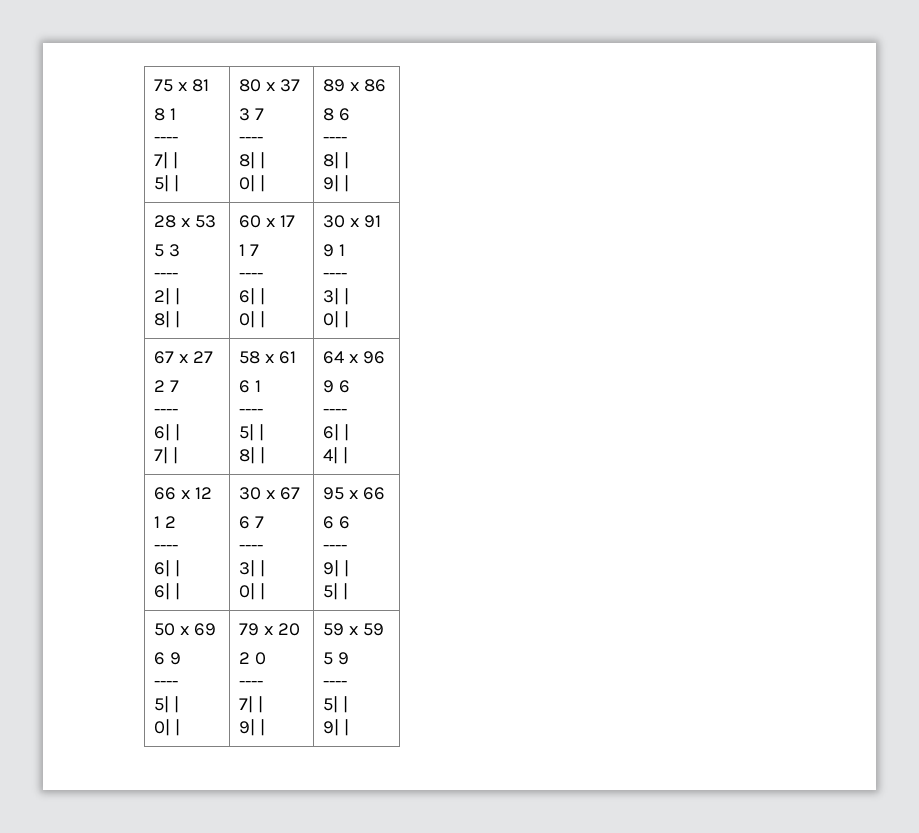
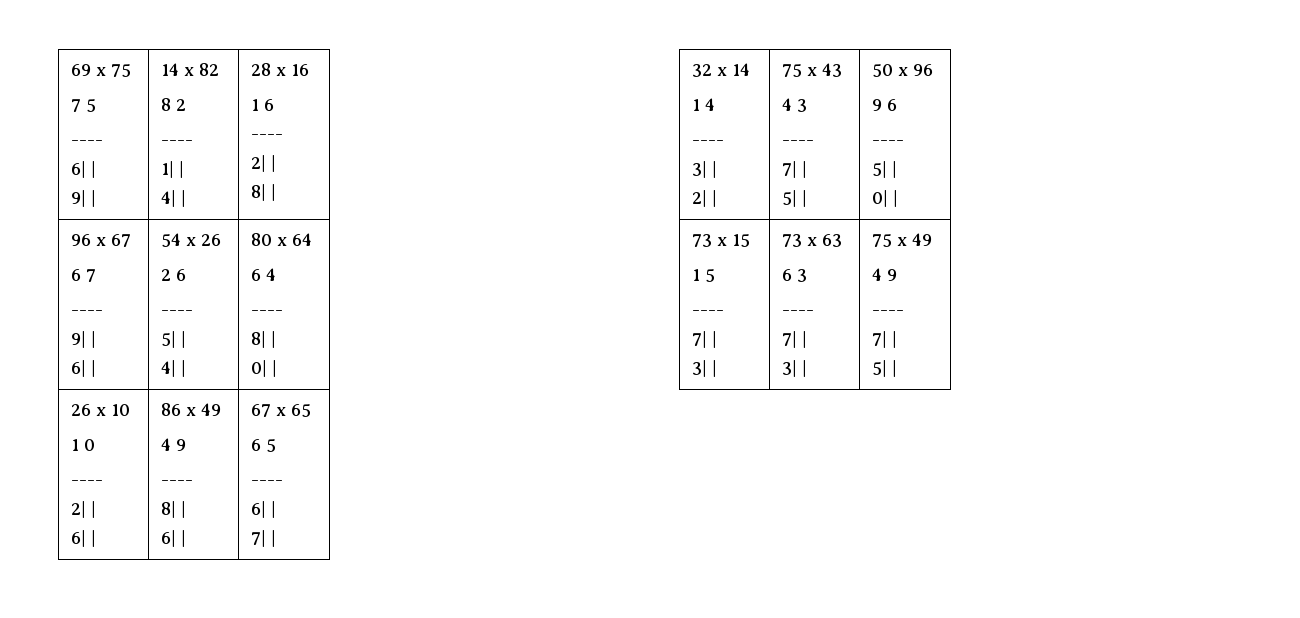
[153,79,209,92] [153,108,176,121] 75 x 81 // 8 1 -> [71,64,132,77] [71,99,97,112] [71,140,104,146] [71,161,97,178] [71,190,97,207] [161,63,220,76] [161,98,187,111] [161,140,194,146] [161,161,185,178] [161,190,187,207] [251,63,310,76] [251,99,275,111] [251,134,284,140] [251,155,277,172] [251,184,277,201] [71,234,132,247] [71,269,97,282] [71,310,104,316] [71,331,97,348] [71,360,97,377] [161,233,222,247] [161,269,187,281] [161,310,194,316] [161,331,187,348] [161,360,187,377] [251,233,313,246] [251,268,277,281] [251,310,284,316] [251,331,277,348] [251,360,278,377] [71,404,131,416] [71,439,96,451] [71,480,104,486] [71,501,97,518] [71,530,97,547] [161,403,222,416] [161,438,187,451] [161,480,194,486] [161,501,187,518] [161,530,187,547] [251,404,312,417] [251,439,277,452] [251,480,284,486] [251,501,277,518] [251,530,277,547] [692,63,751,77] [692,98,716,111] [692,140,725,146] [692,161,718,178] [692,190,718,207] [782,63,843,77] [782,98,808,112] 69 x 75 // 7 5 // ---- // 6| | // 9| | | 14 x 82 // 8 2 // ---- // 1| | // 4| | | 28 x 16 // 1 6 // ---- // 2| | // 8| | // 96 x 67 // 6 7 // ---- // 9| | // 6| | | 54 x 26 // 2 6 // ---- // 5| | // 4| | | 80 x 64 // 6 4 // ---- // 8| | // 0| | // 26 x 10 // 1 0 // ---- // 2| | // 6| | | 86 x 49 // 4 9 // ---- // 8| | // 6| | | 67 x 65 // 6 5 // ---- // 6| | // 7| | // 32 x 14 // 1 4 // ---- // 3| | // 2| | | 75 x 43 // 4 3
[238,79,300,92] [238,108,264,121] [238,137,263,143] [238,152,265,169] [238,175,265,192] [322,79,386,92] [322,108,350,121] [322,137,347,143] [322,152,349,169] [322,175,349,192] [153,215,216,228] [153,244,180,257] [153,273,178,279] [153,288,180,305] [153,311,180,328] [238,215,295,228] [238,244,259,256] [238,273,263,279] [238,288,265,305] [238,311,265,328] [322,215,381,228] [322,244,345,257] [322,273,347,279] [322,288,349,305] [322,311,349,328] [153,351,213,364] [153,380,179,392] [153,409,178,415] [153,424,180,441] [153,447,178,464] [238,351,296,364] [238,380,261,393] [238,409,263,415] [238,424,264,441] [238,447,265,464] [322,351,344,364] 80 x 37 // 3 7 // ---- // 8| | // 0| | | 89 x 86 // 8 6 // ---- // 8| | // 9| | // 28 x 53 // 5 3 // ---- // 2| | // 8| | | 60 x 17 // 1 7 // ---- // 6| | // 0| | | 30 x 91 // 9 1 // ---- // 3| | // 0| | // 67 x 27 // 2 7 // ---- // 6| | // 7| | | 58 x 61 // 6 1 // ---- // 5| | // 8| | | 64 -> [872,64,894,77] 50
[322,424,349,441] [322,447,348,464] [153,487,212,500] [153,516,176,528] [153,545,178,551] [153,560,180,577] [153,583,180,600] [238,487,300,500] [238,516,264,529] [238,545,263,551] [238,560,265,577] [238,583,265,600] [322,487,385,500] [322,516,350,529] [322,545,347,551] [322,560,349,577] [322,583,348,600] [153,623,216,636] [153,652,181,665] [153,681,178,687] // 6| | // 4| | // 66 x 12 // 1 2 // ---- // 6| | // 6| | | 30 x 67 // 6 7 // ---- // 3| | // 0| | | 95 x 66 // 6 6 // ---- // 9| | // 5| | // 50 x 69 // 6 9 // ---- -> (905, 143) none
[238,623,300,636] [238,652,266,665] [238,681,263,687] [238,696,263,713] [238,719,265,736] [322,623,384,636] [322,652,349,665] [322,681,347,687] [322,696,348,713] [322,719,349,736] | 79 x 20 // 2 0 // ---- // 7| | // 9| | | 59 x 59 // 5 9 // ---- // 5| | // 9| | -> [692,234,751,247] [692,269,716,282] [692,310,725,316] [692,331,718,348] [692,360,718,377] [782,234,843,247] [782,269,808,282] [782,310,815,316] [782,331,808,348] [782,360,808,377] [872,233,933,247] [872,268,898,281] [872,310,905,316] [872,331,898,348] [872,360,898,377] // 73 x 15 // 1 5 // ---- // 7| | // 3| | | 73 x 63 // 6 3 // ---- // 7| | // 3| | | 75 x 49 // 4 9 // ---- // 7| | // 5| |

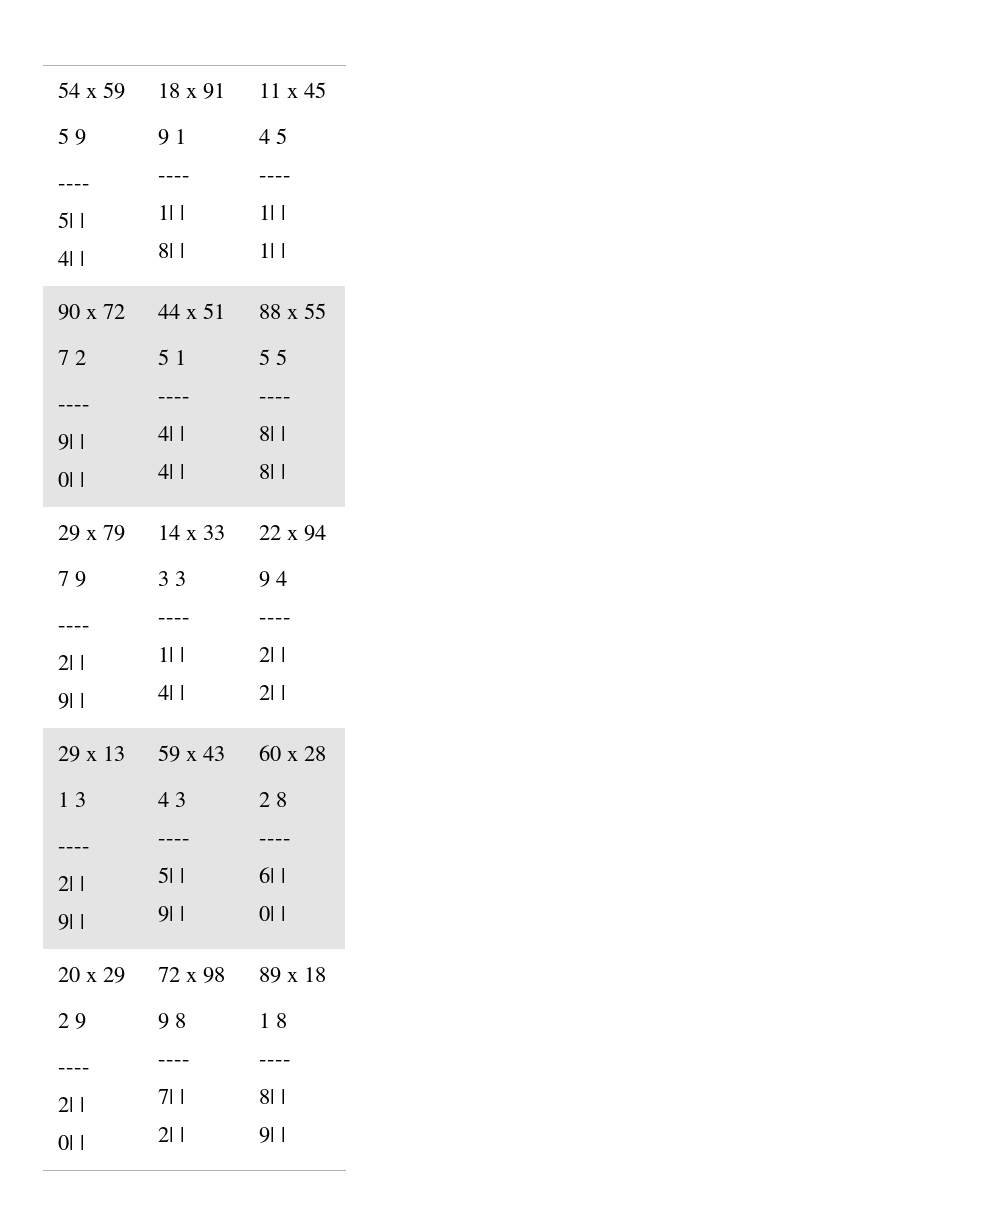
[71,64,132,77] [71,99,97,112] [71,140,104,146] [71,161,87,178] 69 x 75 // 7 5 // ---- // 6| -> [57,82,125,99] [57,128,86,145] [57,184,90,190] [57,212,85,228] [57,251,85,266] [157,83,225,99] [157,129,186,145] [157,176,190,182] [157,205,185,220] [157,243,185,258] [258,82,326,98] [258,128,287,144] [258,176,291,182] [258,205,286,220] [258,243,286,258] [57,304,125,320] [57,350,86,365] [57,405,90,411] [57,434,85,450] [57,472,85,487] [157,303,225,319] [157,349,186,365] [157,397,190,403] [157,426,185,441] [157,464,185,479] [258,303,326,319] [258,349,287,365] [258,397,291,403] [258,426,286,441] [258,464,286,479] [57,525,125,541] [57,571,86,587] [57,626,90,632] [57,655,74,670] 54 x 59 // 5 9 // ---- // 5| | // 4| | | 18 x 91 // 9 1 // ---- // 1| | // 8| | | 11 x 45 // 4 5 // ---- // 1| | // 1| | // 90 x 72 // 7 2 // ---- // 9| | // 0| | | 44 x 51 // 5 1 // ---- // 4| | // 4| | | 88 x 55 // 5 5 // ---- // 8| | // 8| | // 29 x 79 // 7 9 // ---- // 2|
[199,63,220,76] [161,98,187,111] 82 // 8 2 -> [202,525,225,540] [157,571,186,586] 33 // 3 3
[251,63,310,76] [251,99,275,111] [251,134,284,140] [251,155,277,172] [251,184,277,201] [71,234,132,247] [71,269,97,282] [71,310,104,316] [71,331,97,348] [71,360,97,377] [161,233,222,247] [161,269,187,281] [161,310,194,316] [161,331,187,348] [161,360,187,377] [251,233,313,246] [251,268,277,281] [251,310,284,316] [251,331,277,348] [251,360,278,377] [71,404,131,416] [71,439,96,451] [71,480,104,486] [71,501,97,518] [71,530,97,547] [161,403,222,416] [161,438,187,451] [161,480,194,486] [161,501,187,518] [161,530,187,547] [251,404,312,417] [251,439,277,452] [251,480,284,486] [251,501,277,518] [251,530,277,547] [692,63,751,77] [692,98,716,111] [692,140,725,146] [692,161,718,178] [692,190,718,207] [782,64,803,77] 28 x 16 // 1 6 // ---- // 2| | // 8| | // 96 x 67 // 6 7 // ---- // 9| | // 6| | | 54 x 26 // 2 6 // ---- // 5| | // 4| | | 80 x 64 // 6 4 // ---- // 8| | // 0| | // 26 x 10 // 1 0 // ---- // 2| | // 6| | | 86 x 49 // 4 9 // ---- // 8| | // 6| | | 67 x 65 // 6 5 // ---- // 6| | // 7| | // 32 x 14 // 1 4 // ---- // 3| | // 2| | | 75 -> [258,525,326,541] [258,571,287,587] [258,618,291,624] [258,647,286,662] [258,685,286,700] [57,746,125,762] [57,792,86,807] [57,847,90,853] [57,876,85,891] [57,914,85,930] [157,745,180,762] 22 x 94 // 9 4 // ---- // 2| | // 2| | // 29 x 13 // 1 3 // ---- // 2| | // 9| | | 59
[782,161,808,178] [782,190,808,207] [872,64,934,77] [872,99,898,111] [872,140,905,146] [872,161,898,178] [872,190,899,207] [692,234,751,247] [692,269,716,282] [692,310,725,316] [692,331,718,348] [692,360,718,377] [782,234,843,247] [782,269,808,282] [782,310,815,316] [782,331,808,348] [782,360,808,377] [872,233,933,247] [872,268,898,281] [872,310,905,316] [872,331,898,348] [872,360,898,377] 7| | // 5| | | 50 x 96 // 9 6 // ---- // 5| | // 0| | // 73 x 15 // 1 5 // ---- // 7| | // 3| | | 73 x 63 // 6 3 // ---- // 7| | // 3| | | 75 x 49 // 4 9 // ---- // 7| | // 5| | -> [157,867,185,883] [157,906,185,922] [258,745,326,761] [258,792,287,807] [258,839,291,845] [258,867,286,883] [258,906,286,921] [57,967,125,983] [57,1013,86,1029] [57,1068,90,1074] [57,1097,85,1112] [57,1135,85,1150] [157,967,225,983] [157,1013,186,1029] [157,1060,190,1066] [157,1089,185,1104] [157,1127,185,1142] [258,967,326,983] [258,1013,287,1028] [258,1060,291,1066] [258,1089,286,1104] [258,1127,286,1143] 5| | // 9| | | 60 x 28 // 2 8 // ---- // 6| | // 0| | // 20 x 29 // 2 9 // ---- // 2| | // 0| | | 72 x 98 // 9 8 // ---- // 7| | // 2| | | 89 x 18 // 1 8 // ---- // 8| | // 9| |

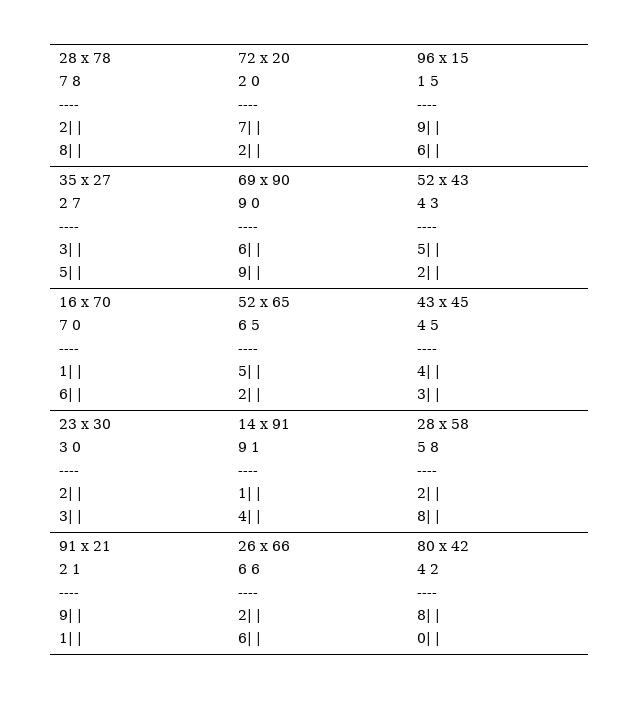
[57,82,125,99] [57,128,86,145] [57,184,90,190] [57,212,85,228] [57,251,85,266] [157,83,180,98] 54 x 59 // 5 9 // ---- // 5| | // 4| | | 18 -> [59,53,112,63] [59,76,82,86] [59,105,80,109] [59,121,83,135] [59,144,83,158] [238,53,291,63] [238,76,261,86] [238,105,259,109] [238,121,262,135] [238,144,262,158] [417,53,470,63] [417,76,440,86] [417,105,438,109] [417,121,441,135] [417,144,441,158] [59,175,112,185] [59,198,82,208] [59,227,80,231] [59,243,83,257] [59,266,83,280] [238,175,291,185] [238,198,261,208] [238,227,259,231] [238,243,262,257] [238,266,262,280] [417,175,470,185] [417,198,440,208] [417,227,438,231] [417,243,441,257] [417,266,441,280] [59,297,112,307] [59,320,82,330] [59,349,80,353] [59,365,83,379] [59,388,83,402] [238,297,291,307] [238,320,261,330] [238,349,259,353] [238,365,262,379] [238,388,262,402] [417,297,470,307] [417,320,440,330] [417,349,438,353] [417,365,441,379] [417,388,441,402] [59,419,112,429] [59,442,82,452] [59,471,80,475] [59,487,83,501] [59,510,83,524] [238,419,257,429] 28 x 78 // 7 8 // ---- // 2| | // 8| | | 72 x 20 // 2 0 // ---- // 7| | // 2| | | 96 x 15 // 1 5 // ---- // 9| | // 6| | // 35 x 27 // 2 7 // ---- // 3| | // 5| | | 69 x 90 // 9 0 // ---- // 6| | // 9| | | 52 x 43 // 4 3 // ---- // 5| | // 2| | // 16 x 70 // 7 0 // ---- // 1| | // 6| | | 52 x 65 // 6 5 // ---- // 5| | // 2| | | 43 x 45 // 4 5 // ---- // 4| | // 3| | // 23 x 30 // 3 0 // ---- // 2| | // 3| | | 14
[157,243,185,258] [258,82,326,98] [258,128,287,144] [258,176,291,182] [258,205,286,220] [258,243,286,258] [57,304,125,320] [57,350,86,365] [57,405,90,411] [57,434,85,450] [57,472,85,487] [157,303,225,319] [157,349,186,365] [157,397,190,403] [157,426,185,441] [157,464,185,479] [258,303,326,319] [258,349,287,365] [258,397,291,403] [258,426,286,441] [258,464,286,479] [57,525,125,541] [57,571,86,587] [57,626,90,632] [57,655,85,670] [57,693,85,709] [157,525,225,540] [157,571,186,586] [157,618,190,624] [157,647,185,662] [157,685,185,700] [258,525,326,541] [258,571,287,587] [258,618,291,624] [258,647,286,662] [258,685,286,700] [57,746,125,762] [57,792,86,807] [57,847,90,853] [57,876,85,891] [57,914,85,930] [157,745,225,762] [157,792,186,807] [157,839,190,845] [157,867,185,883] [157,906,185,922] [258,745,326,761] [258,792,287,807] [258,839,291,845] [258,867,286,883] [258,906,286,921] [57,967,125,983] [57,1013,86,1029] [57,1068,90,1074] [57,1097,85,1112] [57,1135,85,1150] [157,967,225,983] [157,1013,186,1029] [157,1060,190,1066] [157,1089,185,1104] [157,1127,185,1142] [258,967,326,983] [258,1013,287,1028] [258,1060,291,1066] [258,1089,286,1104] [258,1127,275,1143] 8| | | 11 x 45 // 4 5 // ---- // 1| | // 1| | // 90 x 72 // 7 2 // ---- // 9| | // 0| | | 44 x 51 // 5 1 // ---- // 4| | // 4| | | 88 x 55 // 5 5 // ---- // 8| | // 8| | // 29 x 79 // 7 9 // ---- // 2| | // 9| | | 14 x 33 // 3 3 // ---- // 1| | // 4| | | 22 x 94 // 9 4 // ---- // 2| | // 2| | // 29 x 13 // 1 3 // ---- // 2| | // 9| | | 59 x 43 // 4 3 // ---- // 5| | // 9| | | 60 x 28 // 2 8 // ---- // 6| | // 0| | // 20 x 29 // 2 9 // ---- // 2| | // 0| | | 72 x 98 // 9 8 // ---- // 7| | // 2| | | 89 x 18 // 1 8 // ---- // 8| | // 9| -> [238,510,262,524] [417,419,470,429] [417,442,440,452] [417,471,438,475] [417,487,441,501] [417,510,441,524] [59,541,112,551] [59,564,82,574] [59,593,80,597] [59,609,83,623] [59,632,83,646] [238,541,291,551] [238,564,261,574] [238,593,259,597] [238,609,262,623] [238,632,262,646] [417,541,470,551] [417,564,440,574] [417,593,438,597] [417,609,441,623] [417,632,432,646] 4| | | 28 x 58 // 5 8 // ---- // 2| | // 8| | // 91 x 21 // 2 1 // ---- // 9| | // 1| | | 26 x 66 // 6 6 // ---- // 2| | // 6| | | 80 x 42 // 4 2 // ---- // 8| | // 0|

